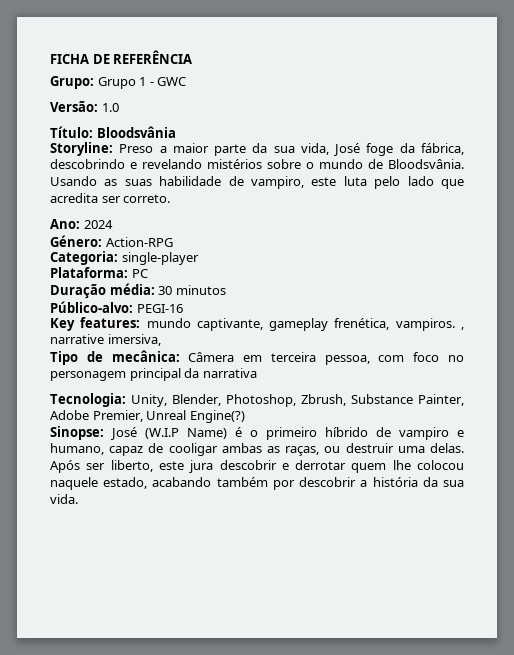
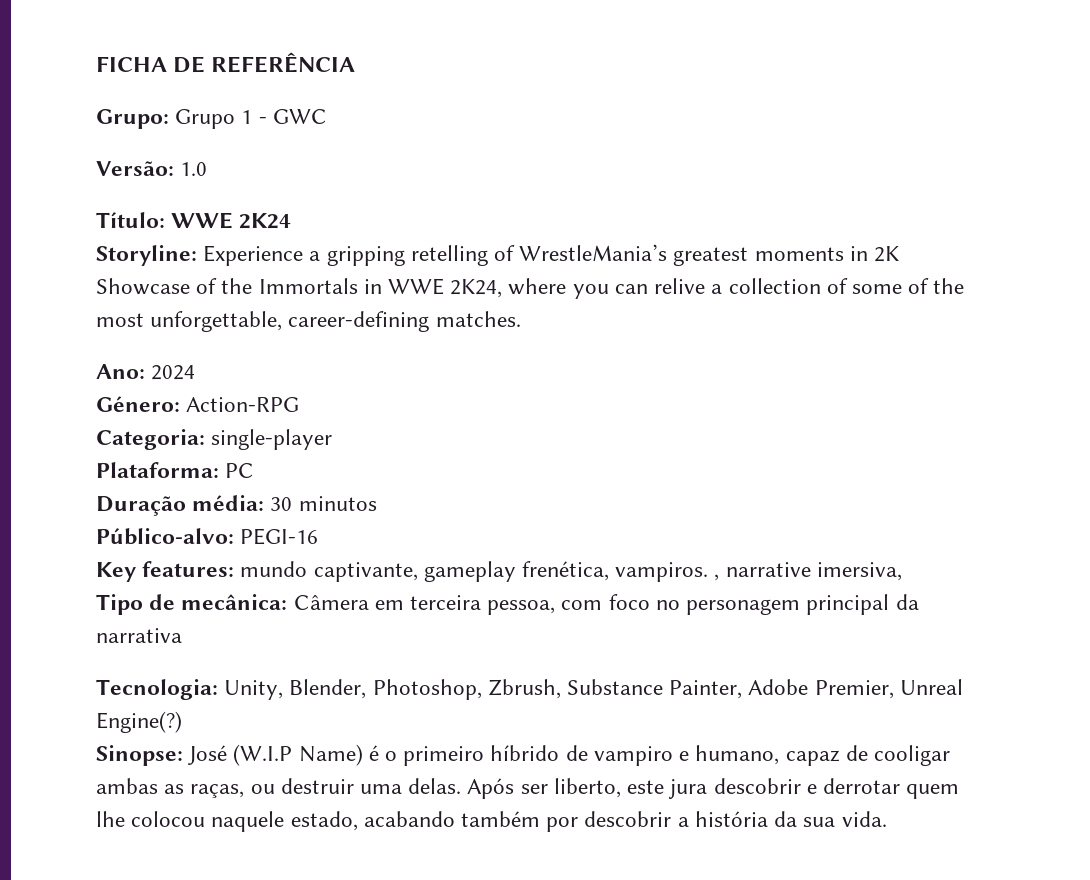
[96,126,176,138] Bloodsvânia -> [171,212,292,229] WWE 2K24
[119,143,464,156] [50,159,464,169] [50,176,464,189] [50,193,171,203] Preso a maior parte da sua vida, José foge da fábrica, descobrindo e revelando mistérios sobre o mundo de Bloodsvânia. Usando as suas habilidade de vampiro, este luta pelo lado que acredita ser correto. -> [203,244,900,266] [96,278,965,299] [96,311,521,332] Experience a gripping retelling of WrestleMania’s greatest moments in 2K Showcase of the Immortals in WWE 2K24, where you can relive a collection of some of the most unforgettable, career-defining matches.

